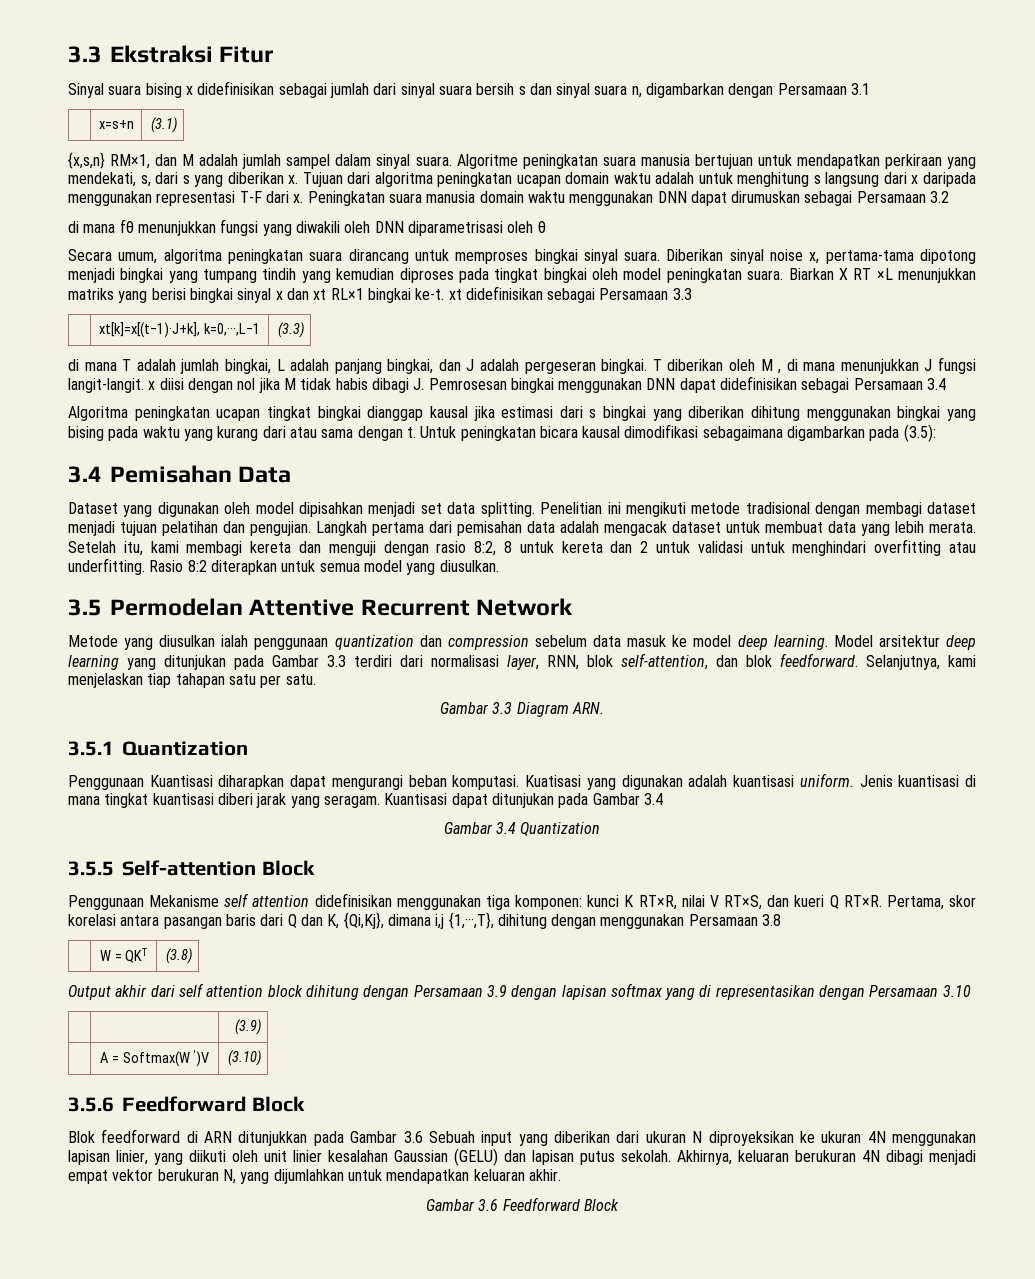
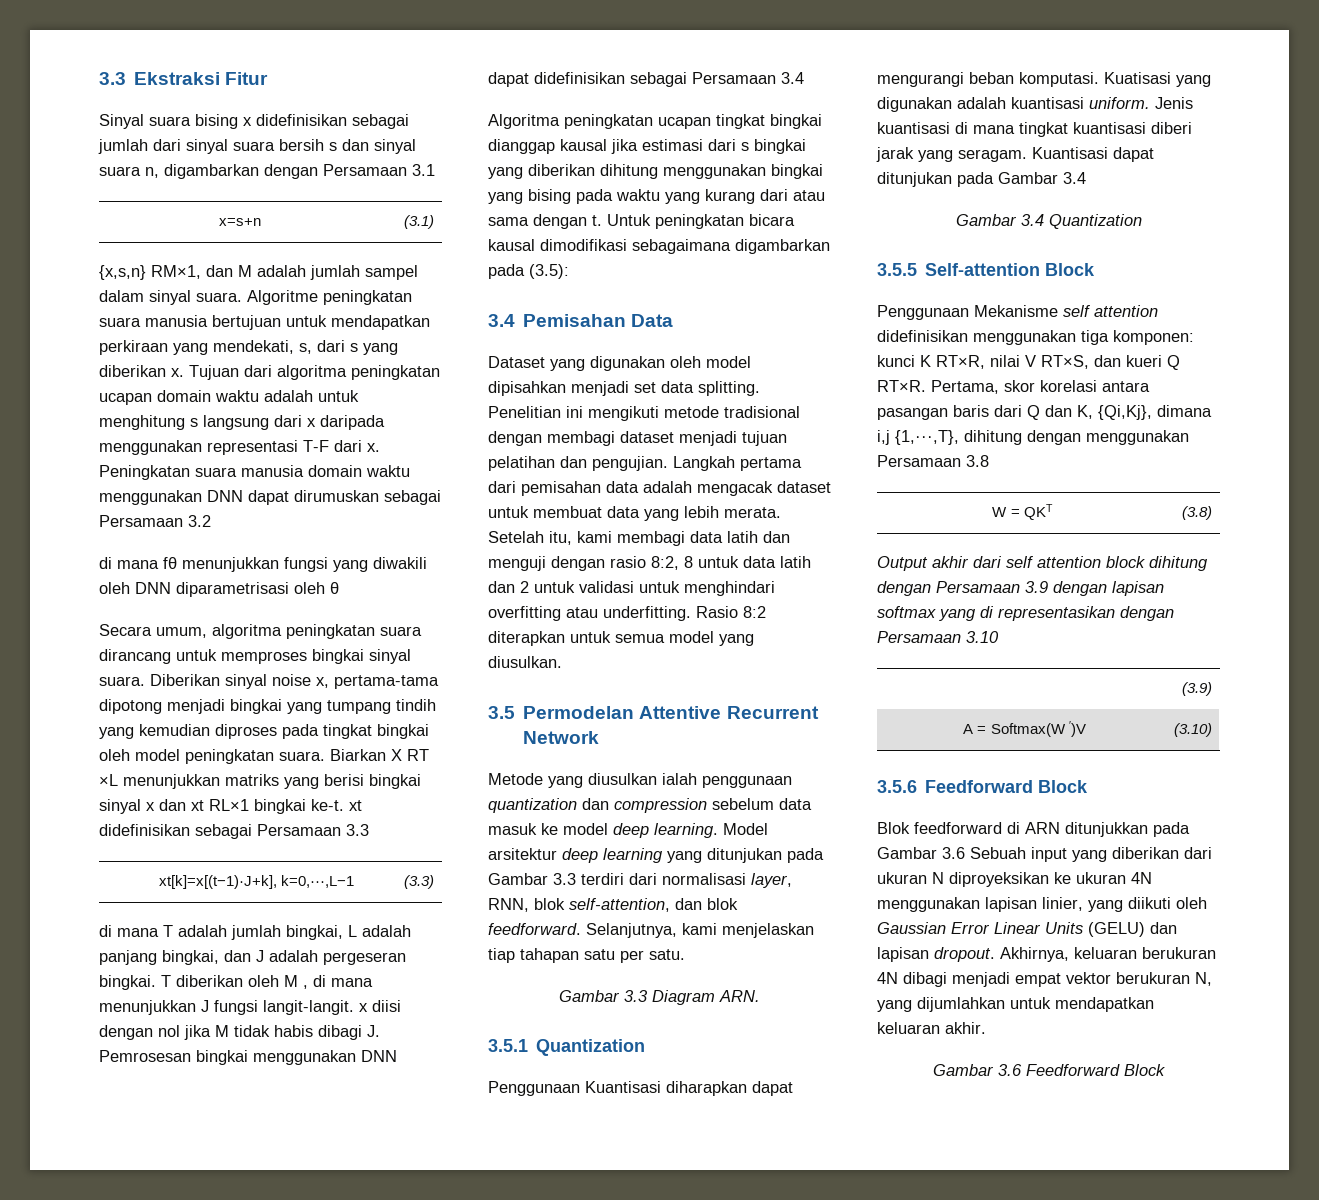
[250,541,292,553] kereta -> [690,531,758,543] data latih
[561,541,603,553] kereta -> [743,556,811,568] data latih
[264,1150,448,1162] unit linier kesalahan Gaussian -> [877,922,1083,934] Gaussian Error Linear Units
[580,1150,671,1165] putus sekolah. -> [934,947,995,962] dropout.

